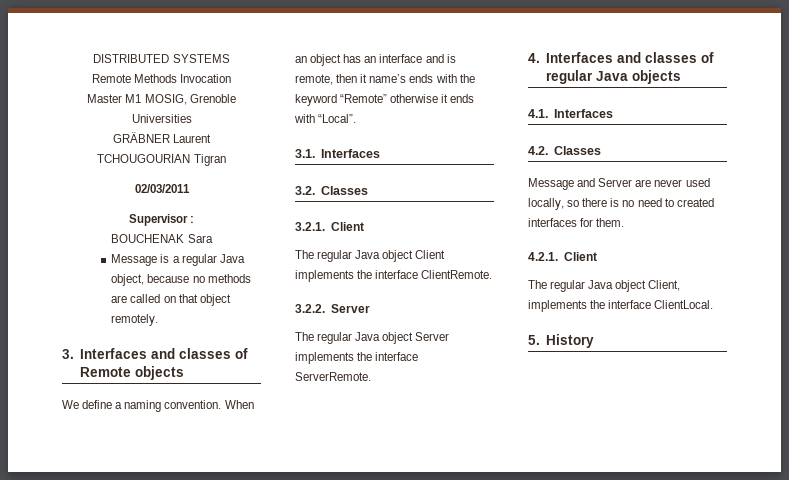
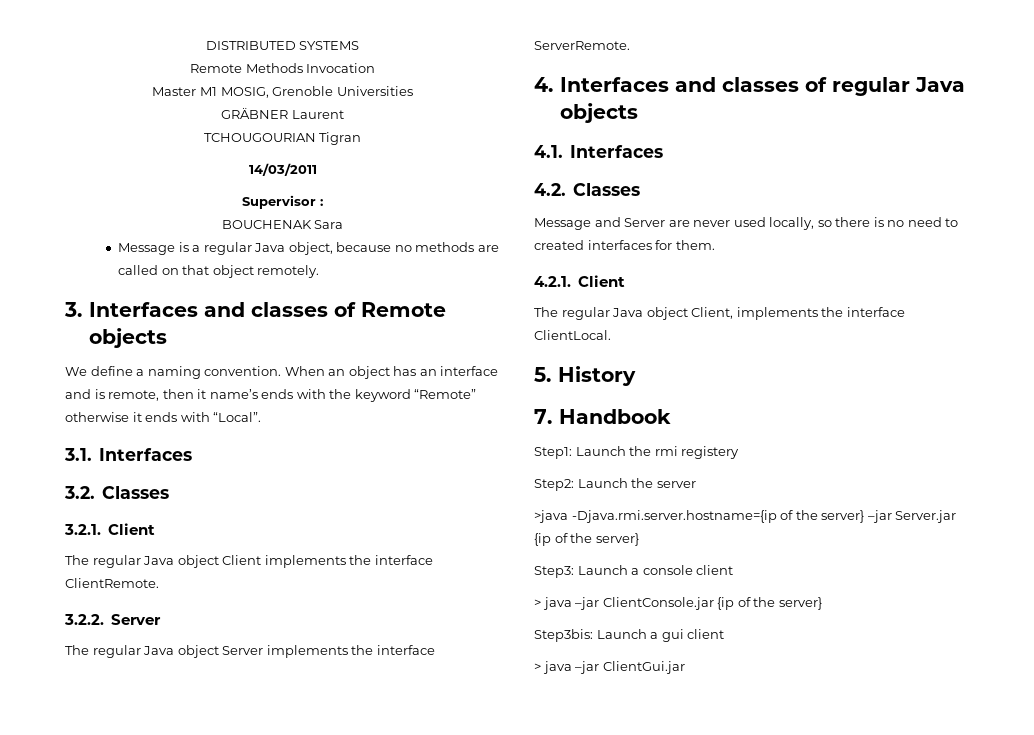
[134,184,190,193] 02/03/2011 -> [248,163,317,176] 14/03/2011
(595, 341) none -> [534,409,671,424] [534,446,740,459] [534,478,696,491] [534,510,957,523] [534,533,639,546] [534,565,734,578] [534,597,822,610] [534,629,725,642] [534,661,685,674] // 7. Handbook // Step1: Launch the rmi registery // Step2: Launch the server // >java -Djava.rmi.server.hostname={ip of the server} –jar Server.jar {ip of the server} // Step3: Launch a console client // > java –jar ClientConsole.jar {ip of the server} // Step3bis: Launch a gui client // > java –jar ClientGui.jar

